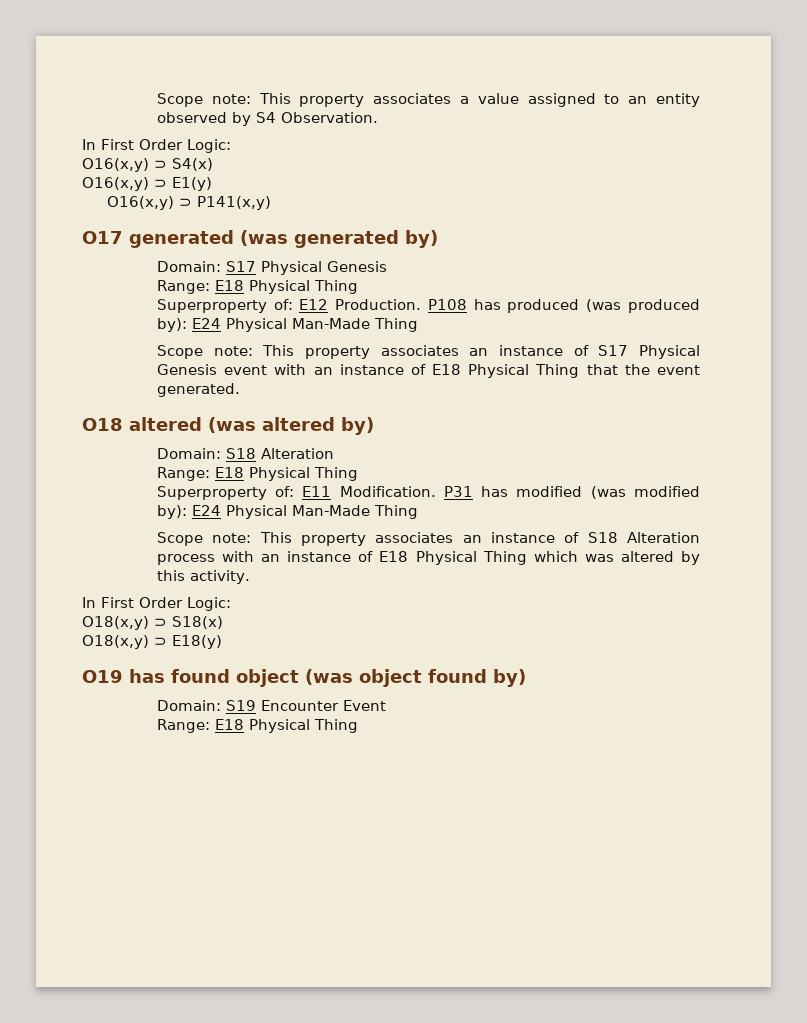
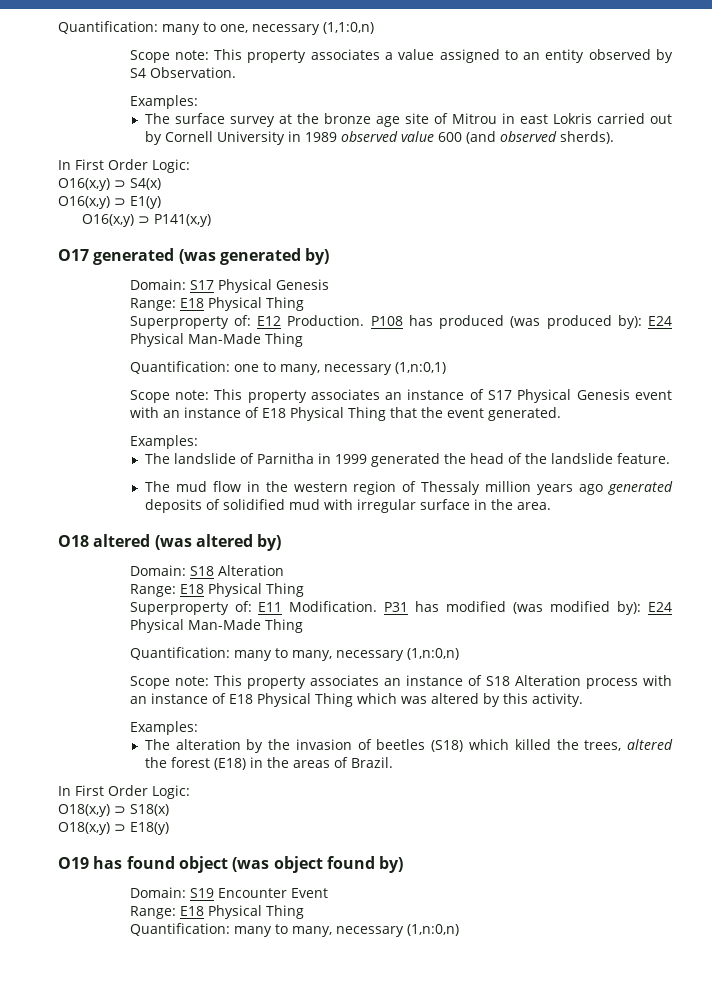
(156, 100) none -> [58,21,374,35] Quantification: many to one, necessary (1,1:0,n) //
(378, 117) none -> [129,95,198,109] [144,113,672,127] [144,131,614,145] // Examples: // The surface survey at the bronze age site of Mitrou in east Lokris carried out by Cornell University in 1989 observed value 600 (and observed sherds).
(418, 325) none -> [129,361,446,375] // Quantification: one to many, necessary (1,n:0,1)
(240, 390) none -> [129,435,198,449] [144,453,670,467] [144,481,673,495] [144,499,551,513] // Examples: // The landslide of Parnitha in 1999 generated the head of the landslide feature. // The mud flow in the western region of Thessaly million years ago generated deposits of solidified mud with irregular surface in the area.
(418, 512) none -> [129,647,459,661] // Quantification: many to many, necessary (1,n:0,n)
(250, 577) none -> [129,721,198,735] [144,739,674,753] [144,757,393,770] // Examples: // The alteration by the invasion of beetles (S18) which killed the trees, altered the forest (E18) in the areas of Brazil.
(358, 726) none -> [129,923,459,937] // Quantification: many to many, necessary (1,n:0,n)

